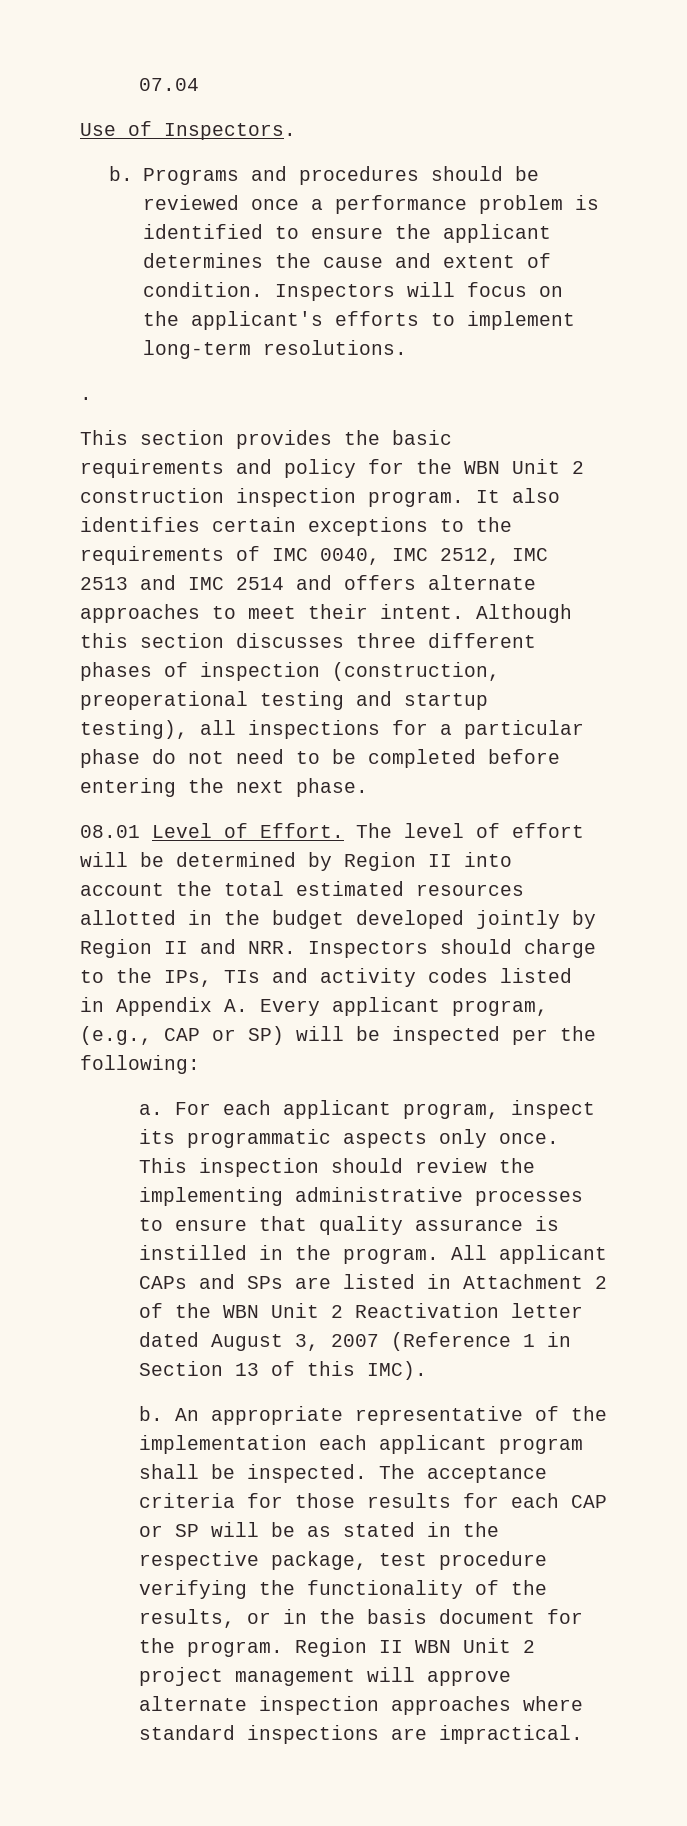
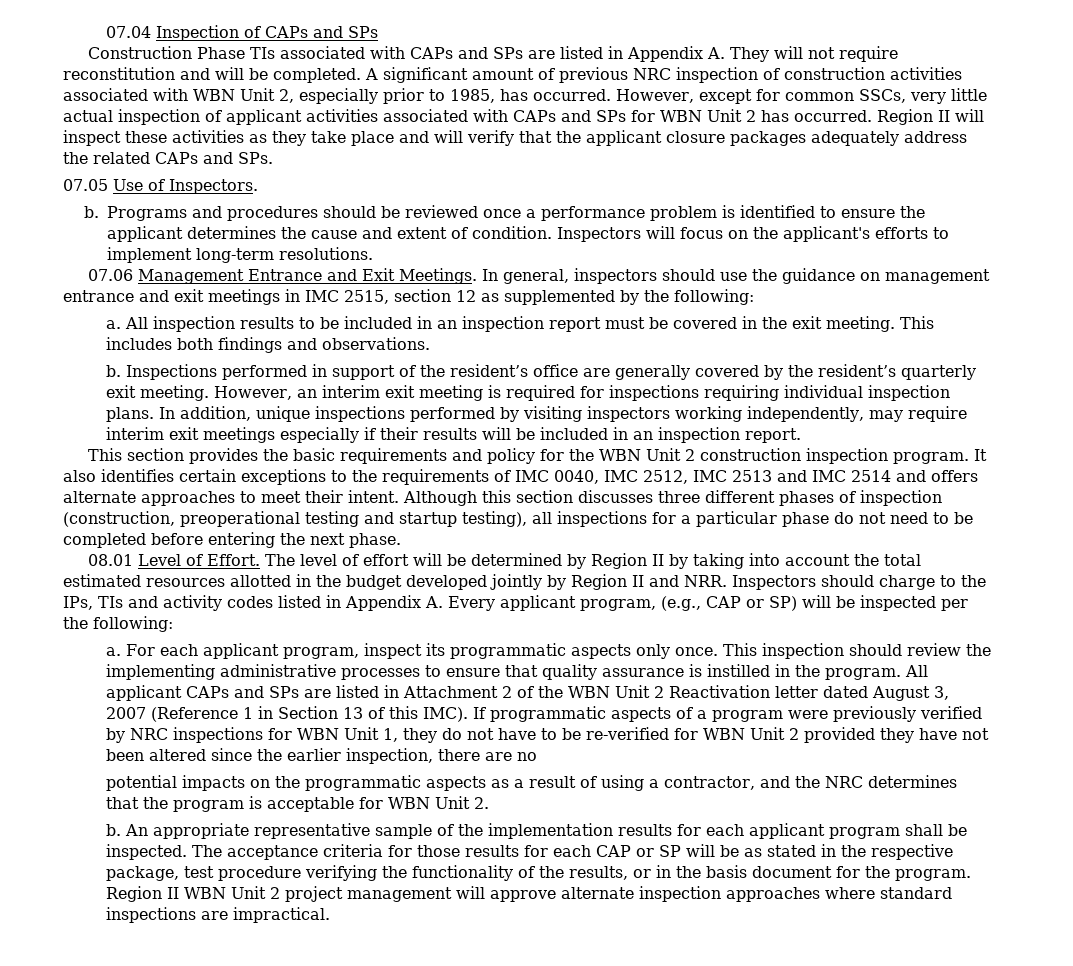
(199, 84) // -> [155,25,378,41] [87,46,898,62] [63,67,962,83] [63,88,987,104] [63,109,984,125] [63,130,967,146] [63,152,273,164] [63,179,108,191] Inspection of CAPs and SPs // Construction Phase TIs associated with CAPs and SPs are listed in Appendix A. They will not require reconstitution and will be completed. A significant amount of previous NRC inspection of construction activities associated with WBN Unit 2, especially prior to 1985, has occurred. However, except for common SSCs, very little actual inspection of applicant activities associated with CAPs and SPs for WBN Unit 2 has occurred. Region II will inspect these activities as they take place and will verify that the applicant closure packages adequately address the related CAPs and SPs. // 07.05
[80,397,92,400] . -> [87,268,990,284] [63,289,754,305] [105,316,934,332] [105,337,430,353] [105,364,976,380] [105,385,950,401] [105,406,967,422] [105,427,801,443] 07.06 Management Entrance and Exit Meetings. In general, inspectors should use the guidance on management entrance and exit meetings in IMC 2515, section 12 as supplemented by the following: // a. All inspection results to be included in an inspection report must be covered in the exit meeting. This includes both findings and observations. // b. Inspections performed in support of the resident’s office are generally covered by the resident’s quarterly exit meeting. However, an interim exit meeting is required for inspections requiring individual inspection plans. In addition, unique inspections performed by visiting inspectors working independently, may require interim exit meetings especially if their results will be included in an inspection report.
(452, 860) none -> [668,553,744,569] by taking
(427, 1370) none -> [472,706,982,722] [105,727,989,743] [105,748,537,764] [105,775,957,791] [105,796,489,812] If programmatic aspects of a program were previously verified by NRC inspections for WBN Unit 1, they do not have to be re-verified for WBN Unit 2 provided they have not been altered since the earlier inspection, there are no // potential impacts on the programmatic aspects as a result of using a contractor, and the NRC determines that the program is acceptable for WBN Unit 2.
(523, 1415) none -> [374,824,432,839] sample
(307, 1444) none -> [617,824,701,836] results for

